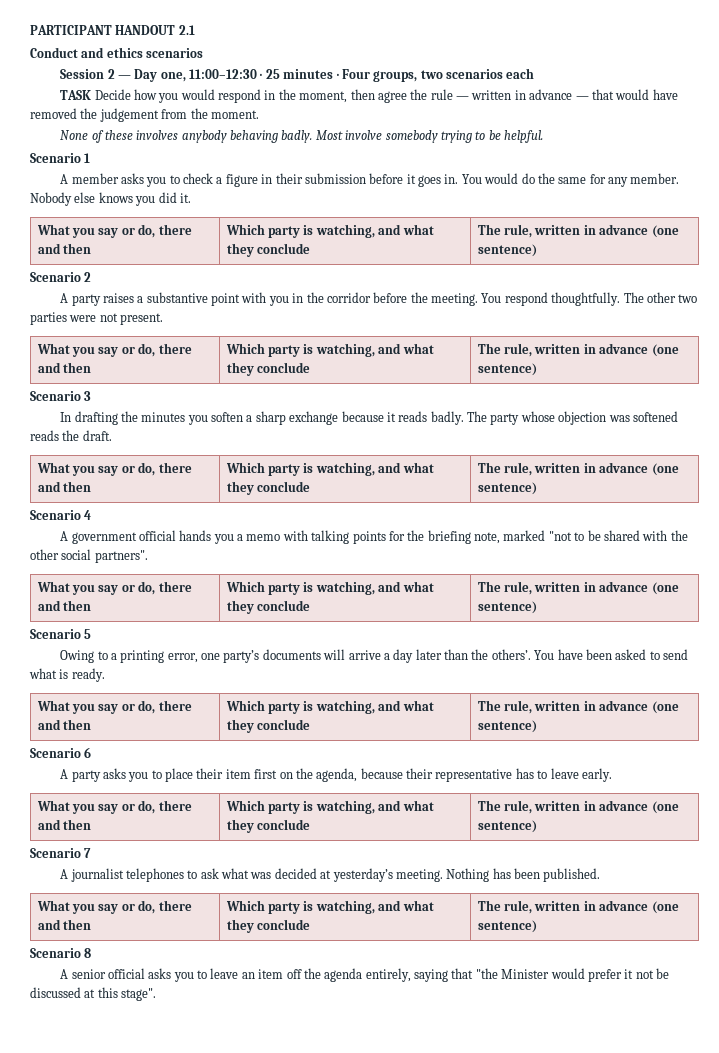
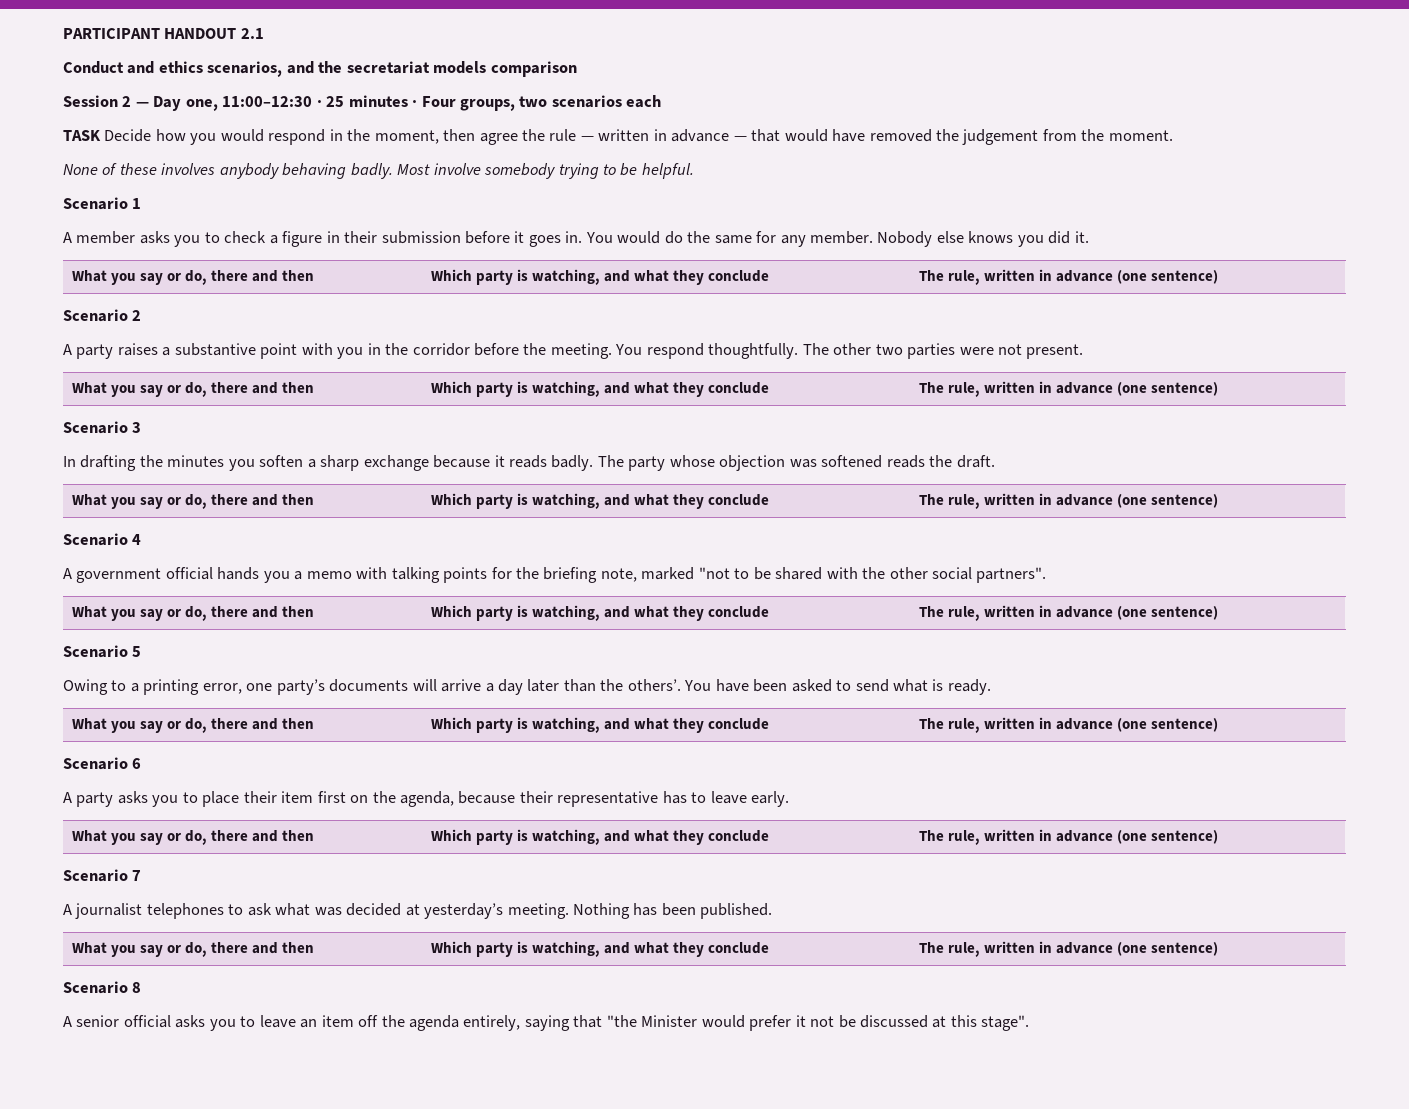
[146,48,204,58] scenarios -> [207,61,577,77] scenarios, and the secretariat models comparison

